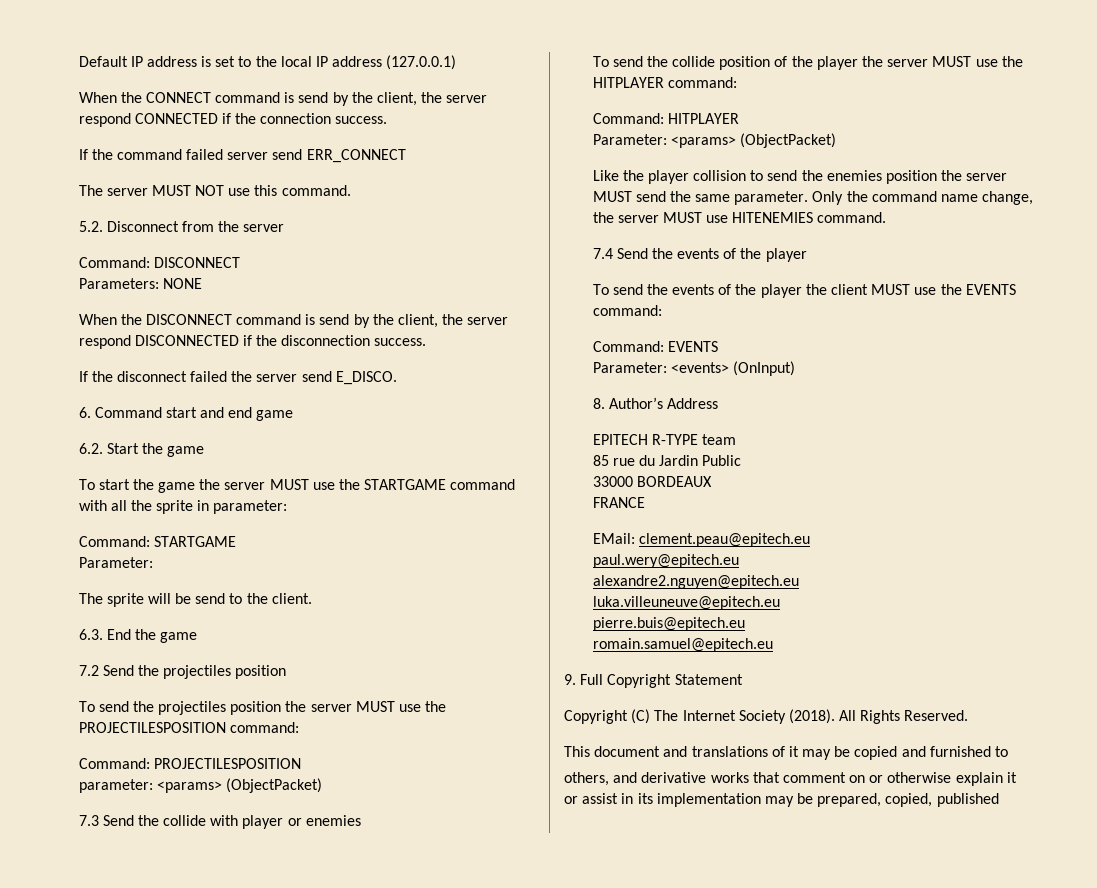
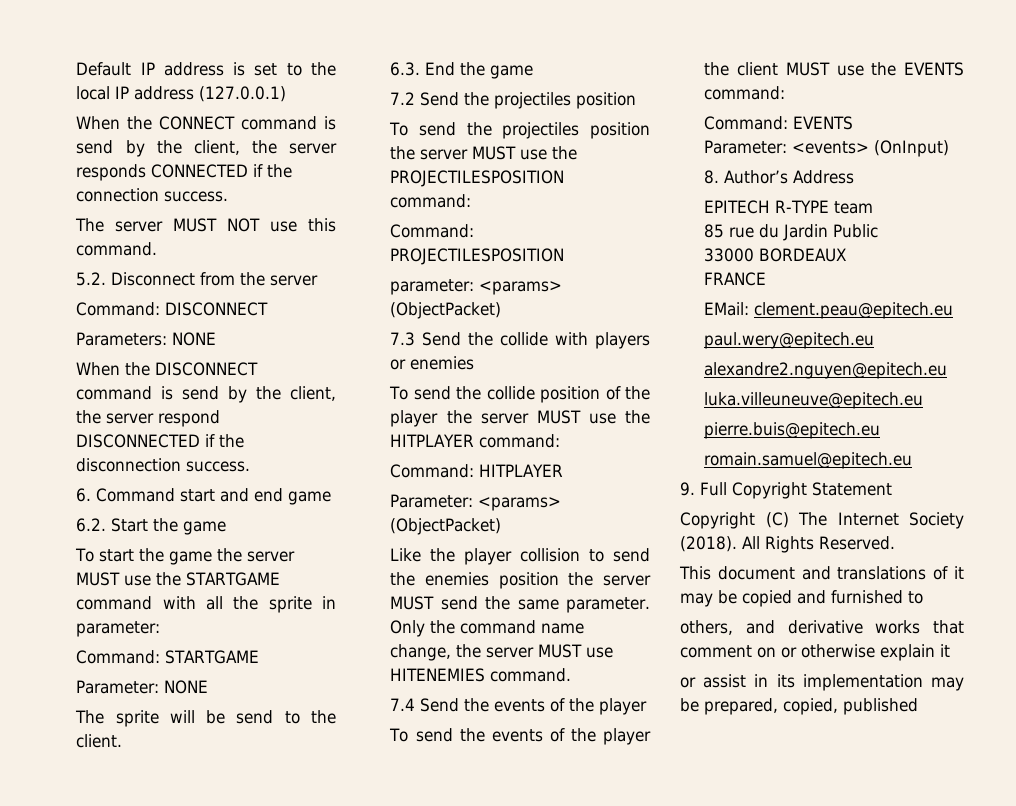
[78,113,131,127] respond -> [76,164,147,181] responds
[78,149,406,163] // If the command failed server send ERR_CONNECT -> (229, 196) none
[78,371,397,385] // If the disconnect failed the server send E_DISCO. -> (251, 466) none
[78,557,153,568] Parameter: -> [76,680,209,694] Parameter: NONE
[242,815,284,829] player -> [595,332,650,349] players

